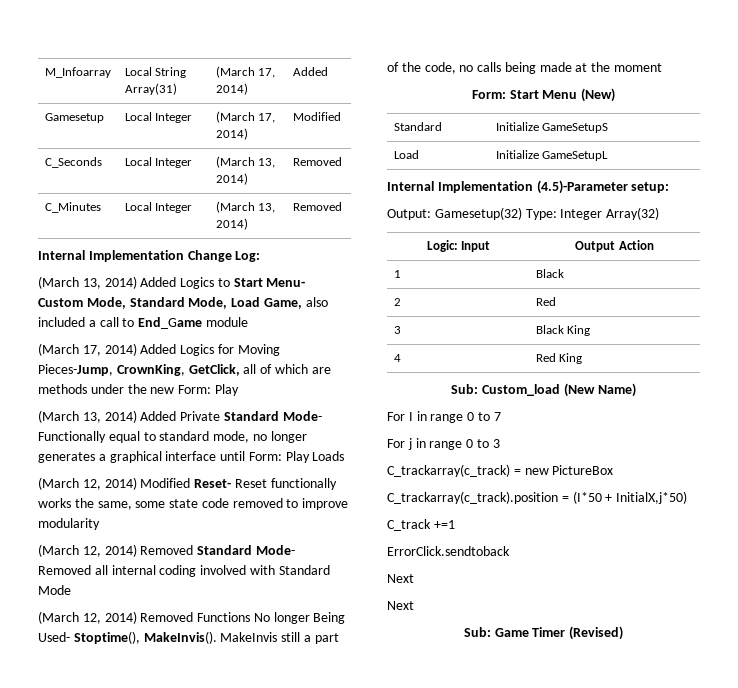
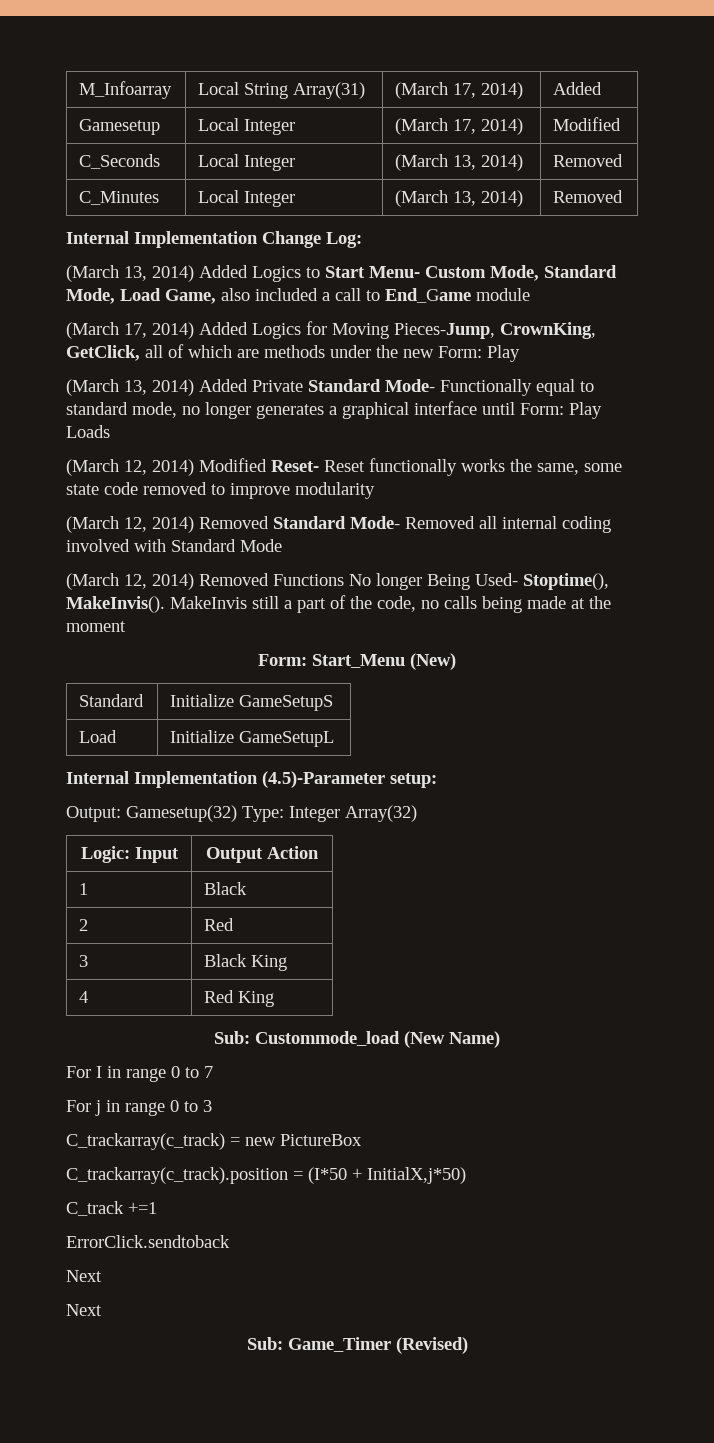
[509,90,578,99] Start Menu -> [312,654,405,668] Start_Menu
[482,384,561,396] Custom_load -> [255,1031,400,1046] Custommode_load
[494,627,566,637] Game Timer -> [287,1337,391,1352] Game_Timer

